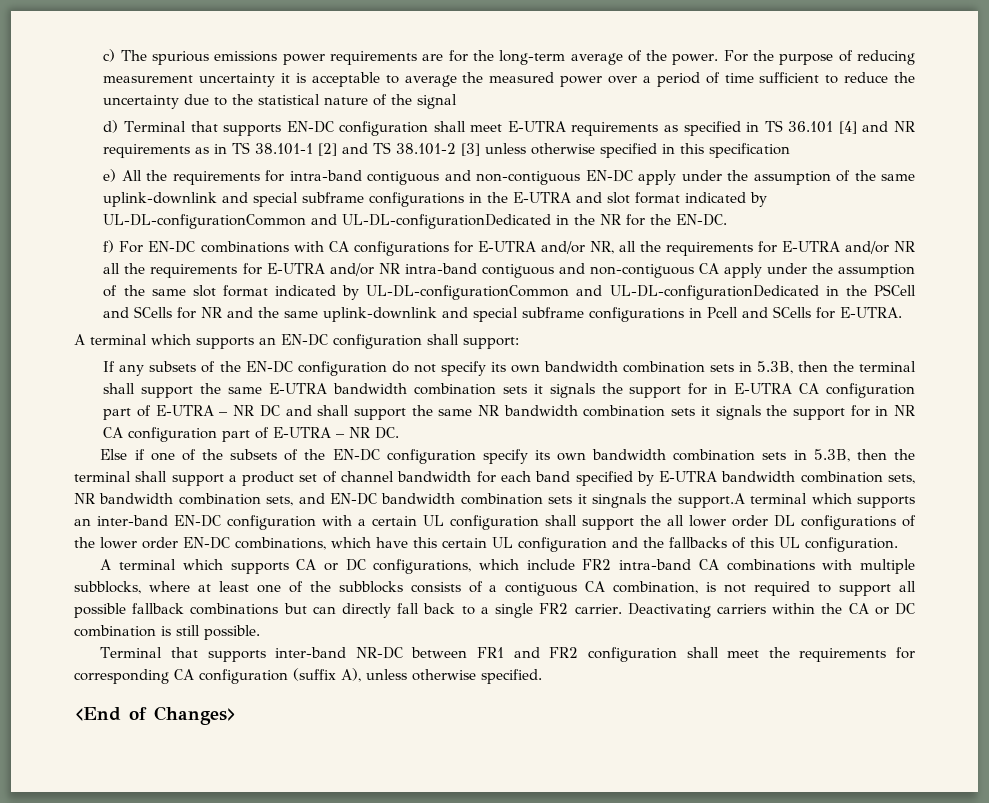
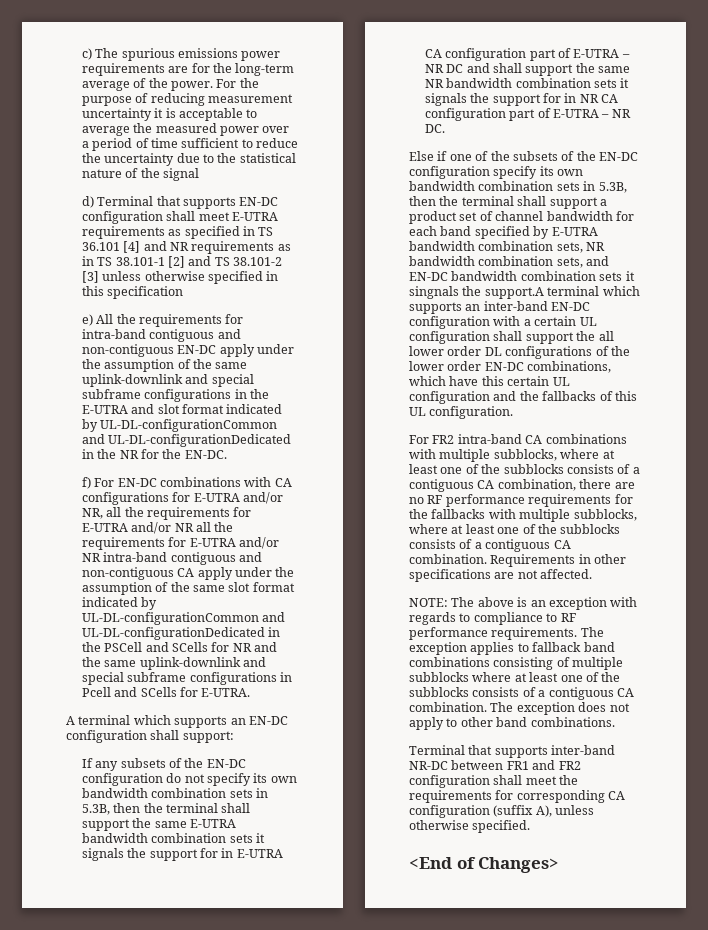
[100,559,575,574] A terminal which supports CA or DC configurations, which include -> [409,435,429,444] For
[706,581,916,596] [74,603,915,618] [74,625,260,640] is not required to support all possible fallback combinations but can directly fall back to a single FR2 carrier. Deactivating carriers within the CA or DC combination is still possible. -> [579,479,635,489] [409,494,633,507] [409,509,637,522] [409,524,621,534] [409,539,571,552] [409,554,627,567] [409,569,593,582] [409,597,638,610] [409,612,576,625] [409,627,604,640] [409,642,615,655] [409,657,624,670] [409,672,621,682] [409,687,634,700] [409,702,630,715] [409,717,615,730] there are no RF performance requirements for the fallbacks with multiple subblocks, where at least one of the subblocks consists of a contiguous CA combination. Requirements in other specifications are not affected. // NOTE: The above is an exception with regards to compliance to RF performance requirements. The exception applies to fallback band combinations consisting of multiple subblocks where at least one of the subblocks consists of a contiguous CA combination. The exception does not apply to other band combinations.

